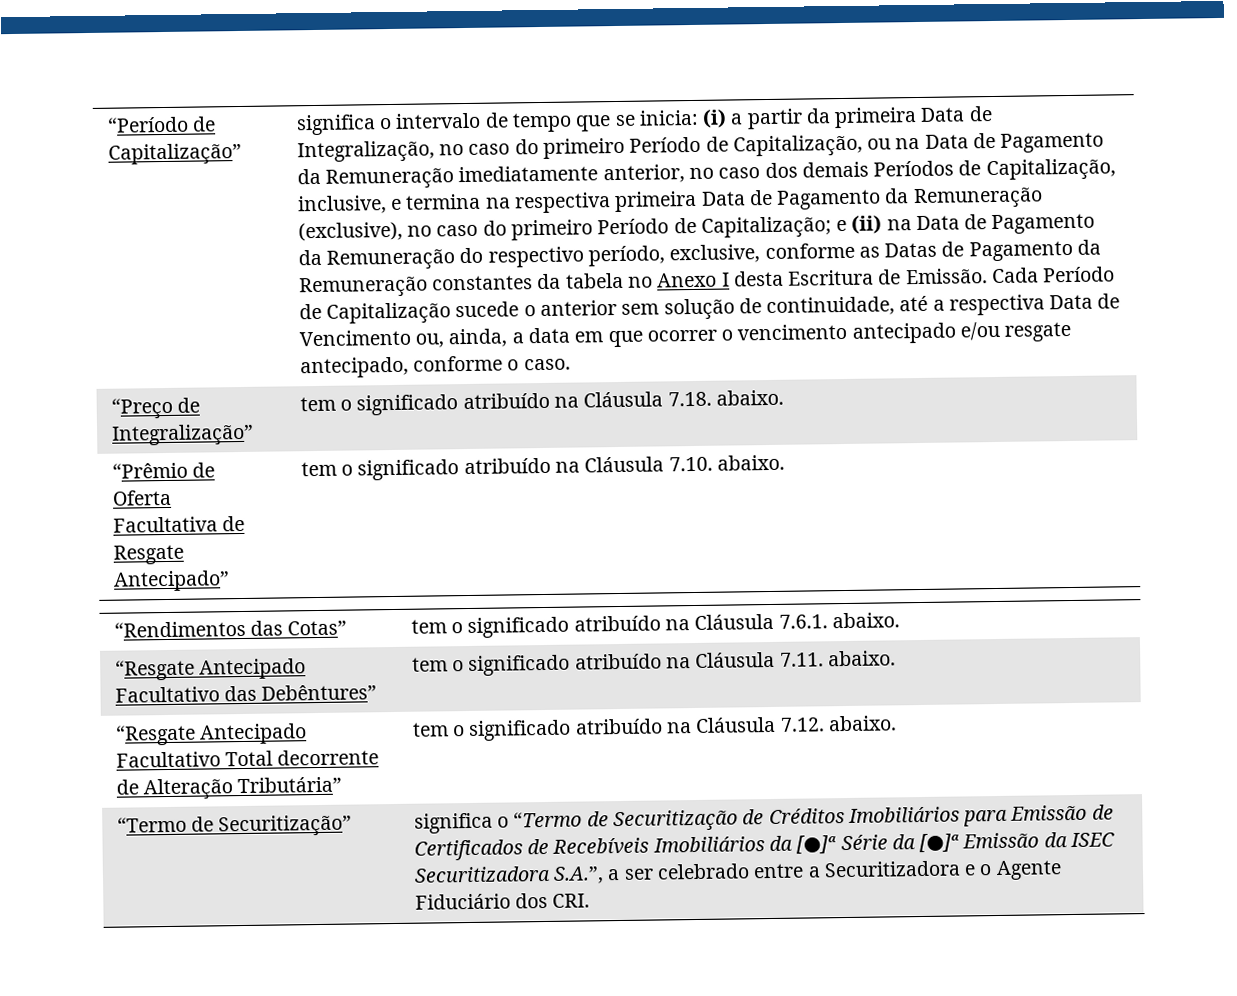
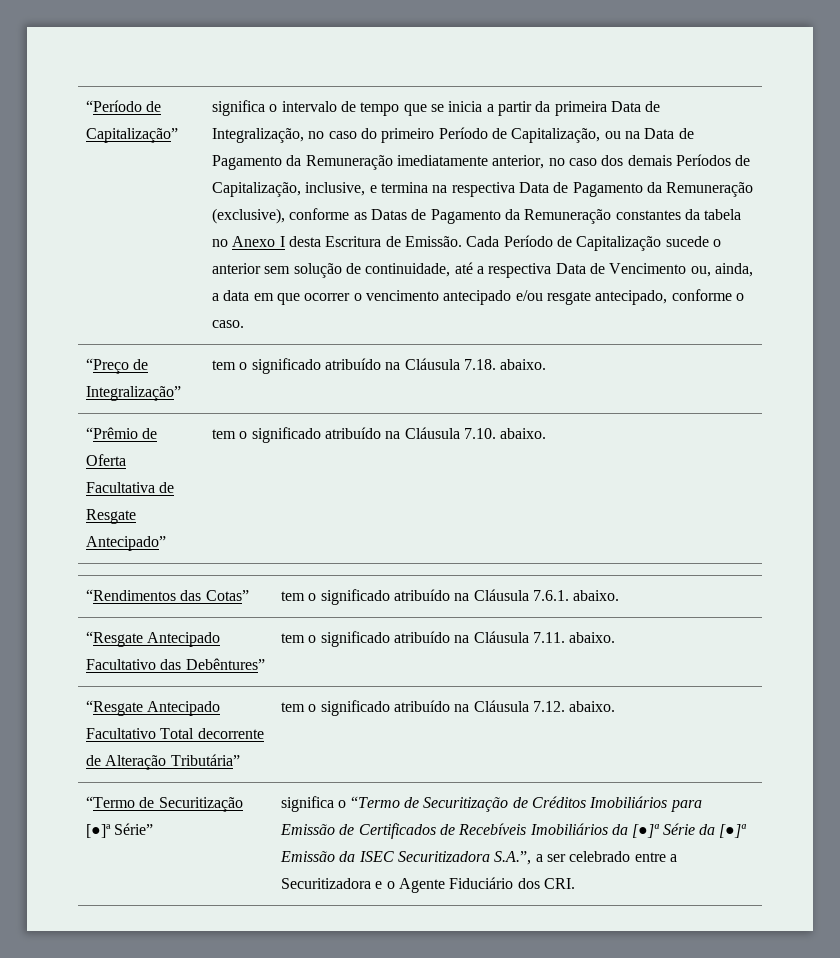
[638,108,728,128] inicia: (i) -> [448,101,483,112] inicia
[614,190,698,213] primeira -> (515, 189) none
[407,213,1096,241] [297,244,761,271] no caso do primeiro Período de Capitalização; e (ii) na Data de Pagamento da Remuneração do respectivo período, exclusive, -> (286, 216) none
[218,814,353,838] Securitização” -> [158,797,243,812] [86,823,154,838] Securitização [●]ª Série”

